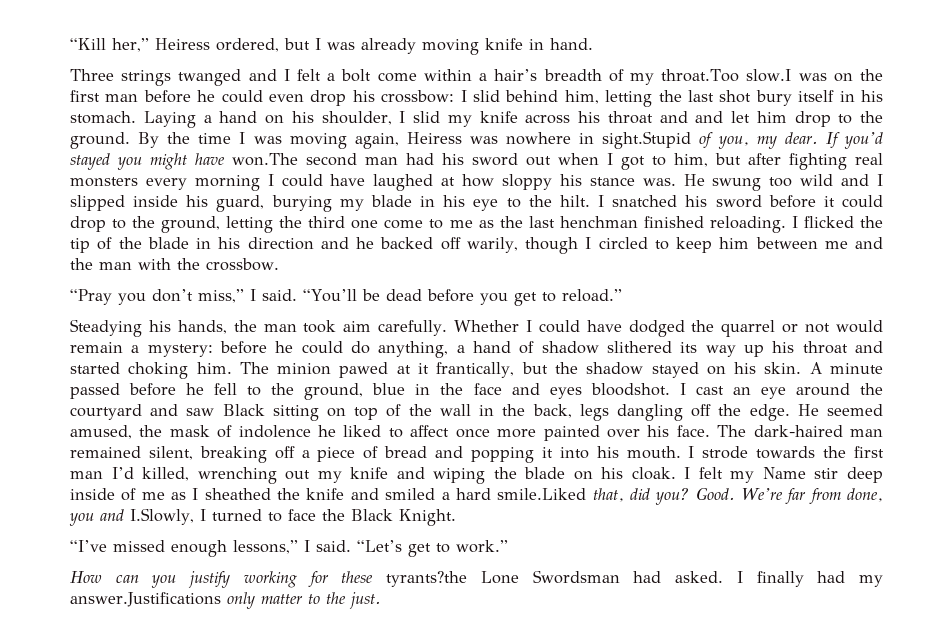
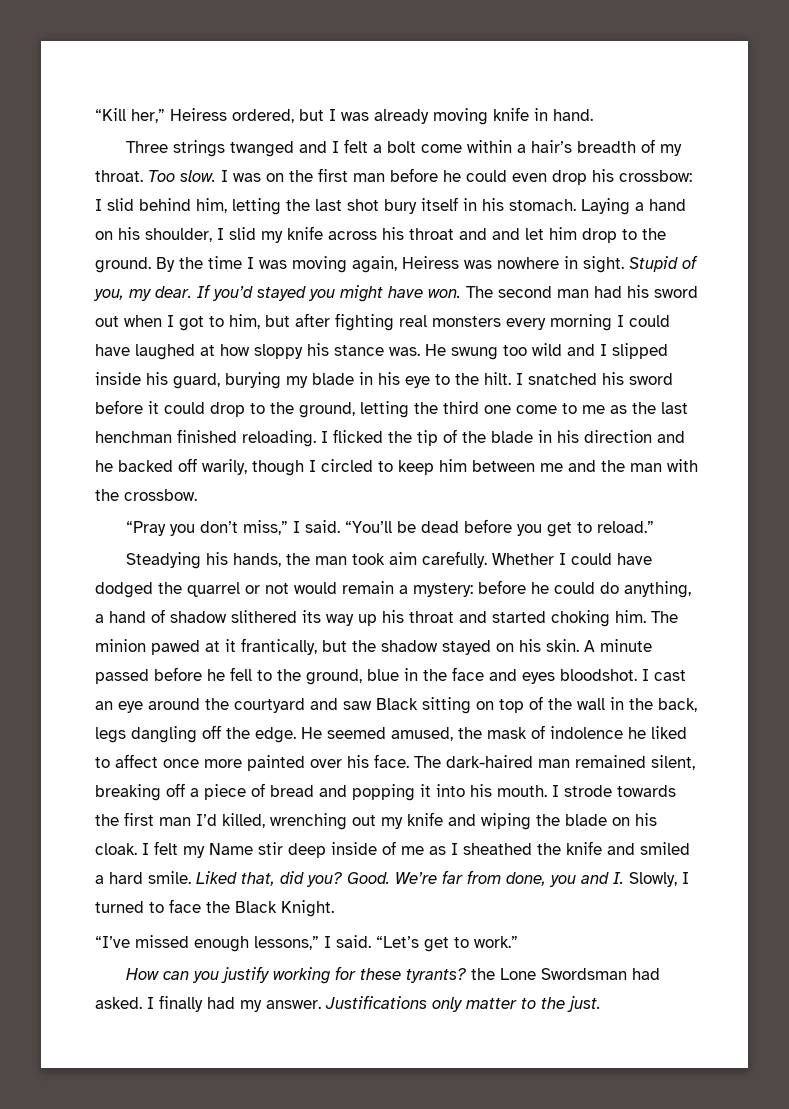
[661,69,792,82] throat.Too slow.I -> [95,170,228,182] throat. Too slow. I
[602,131,692,149] sight.Stupid -> [583,256,678,273] sight. Stupid
[232,153,298,166] won.The -> [428,286,493,298] won. The
[497,488,587,500] smile.Liked -> [148,871,237,884] smile. Liked
[130,508,194,525] I.Slowly, -> [613,872,677,887] I. Slowly,
[386,571,468,587] tyrants?the -> [406,968,496,983] tyrants? the
[70,592,221,607] answer.Justifications -> [266,995,427,1009] answer. Justifications

